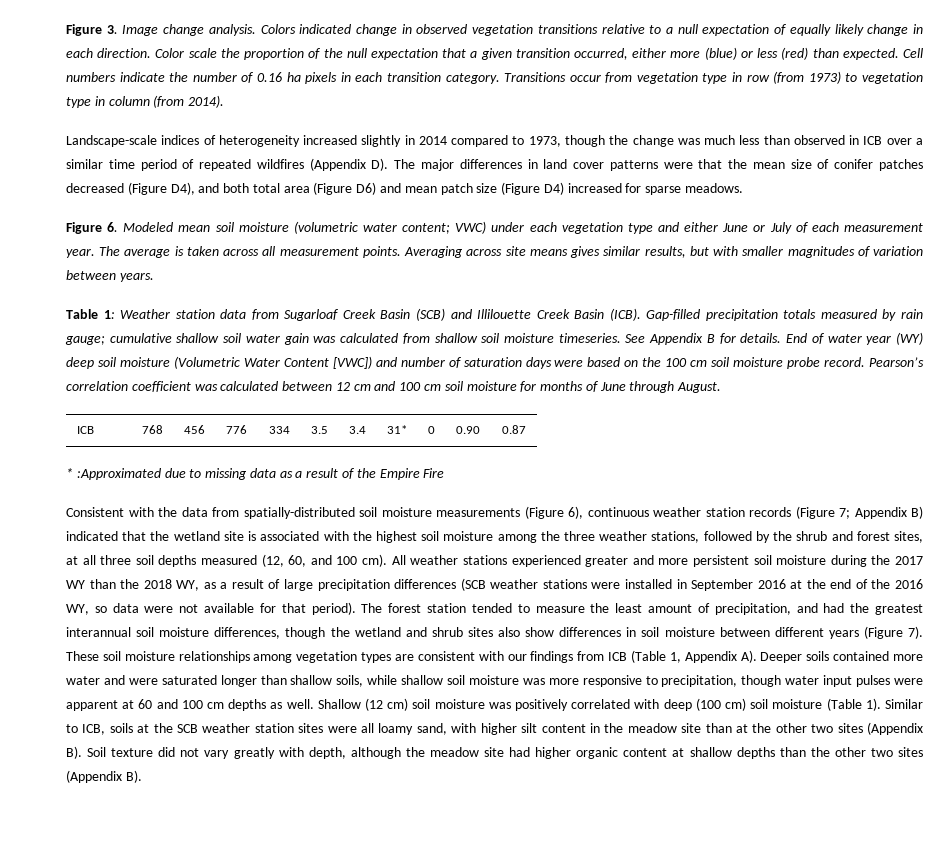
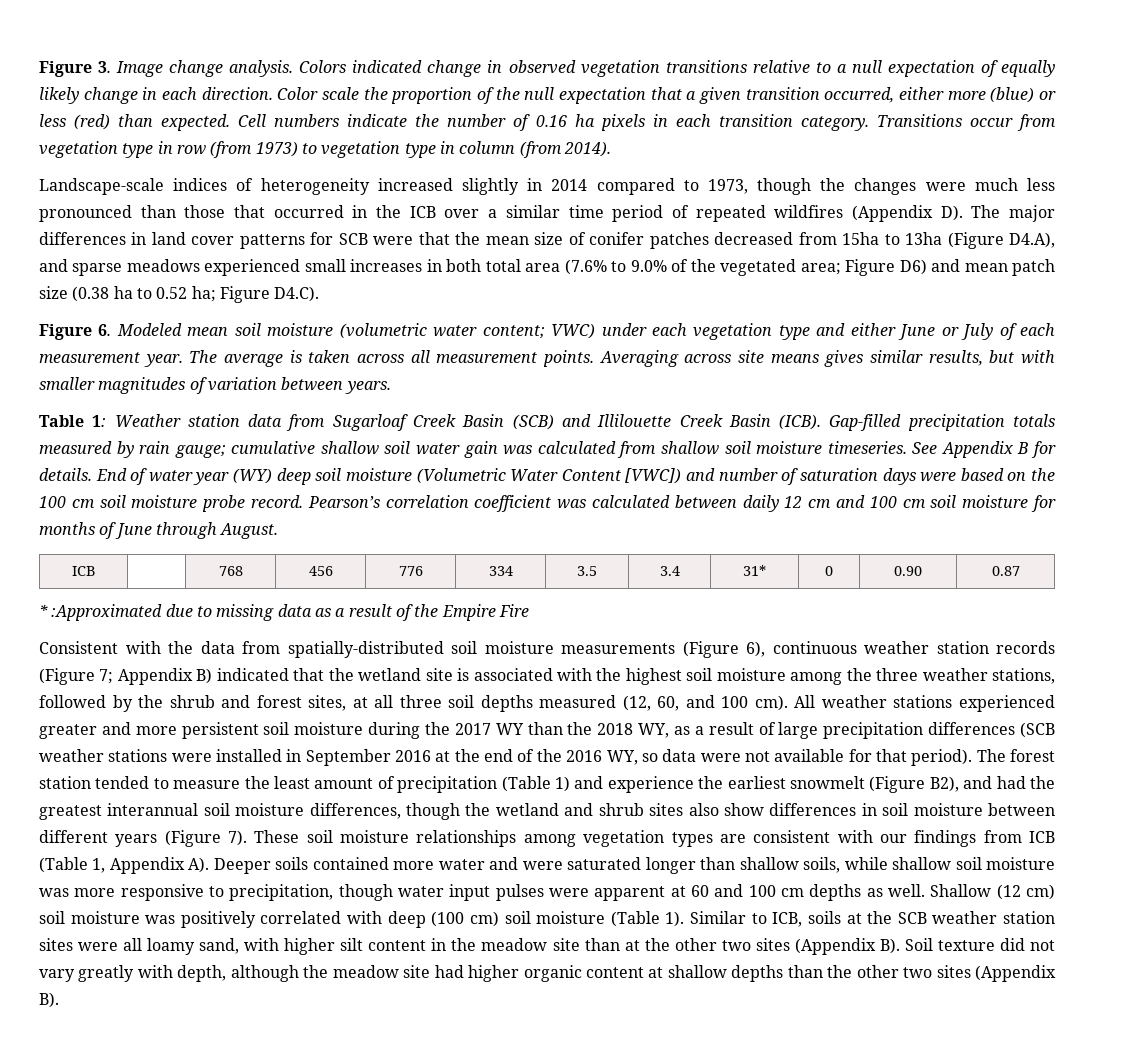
[632,135,860,147] change was much less than observed in -> [854,178,1055,195] [39,205,402,222] changes were much less pronounced than those that occurred in the
(658, 165) none -> [310,232,368,245] for SCB
[127,182,353,195] (Figure D4), and both total area (Figure -> [798,232,1055,249] [39,259,896,276] from 15ha to 13ha (Figure D4.A), and sparse meadows experienced small increases in both total area (7.6% to 9.0% of the vegetated area; Figure
[501,182,744,195] (Figure D4) increased for sparse meadows. -> [72,286,320,303] (0.38 ha to 0.52 ha; Figure D4.C).
(333, 386) none -> [742,495,779,512] daily
[714,603,791,615] precipitation, -> [397,776,959,793] precipitation (Table 1) and experience the earliest snowmelt (Figure B2),

